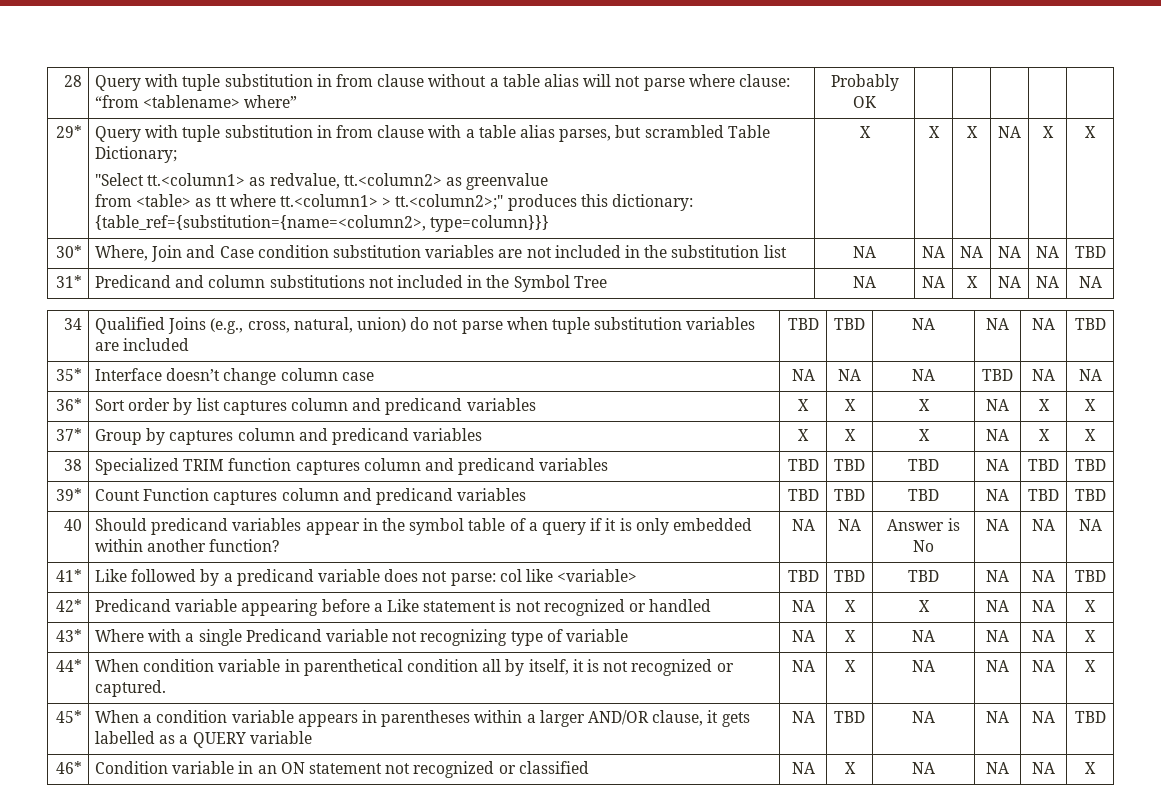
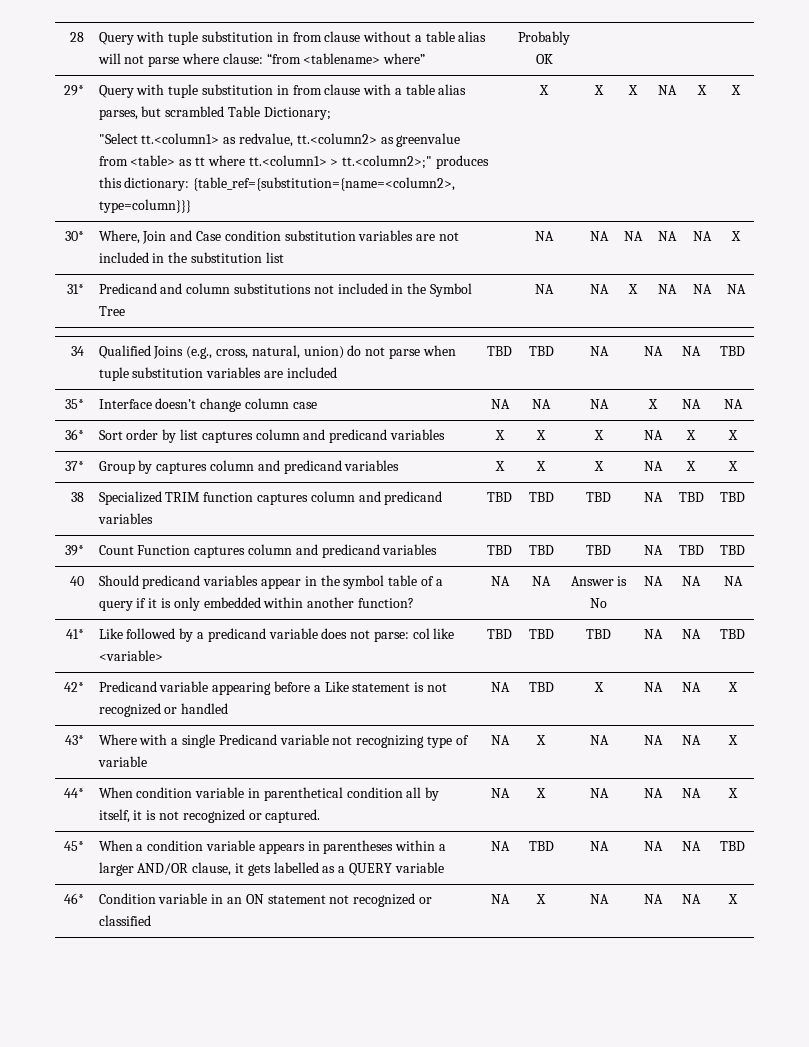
[1074,246,1106,258] TBD -> [731,231,741,241] X
[982,369,1013,381] TBD -> [648,399,658,409] X
[844,600,856,612] X -> [528,682,554,692] TBD

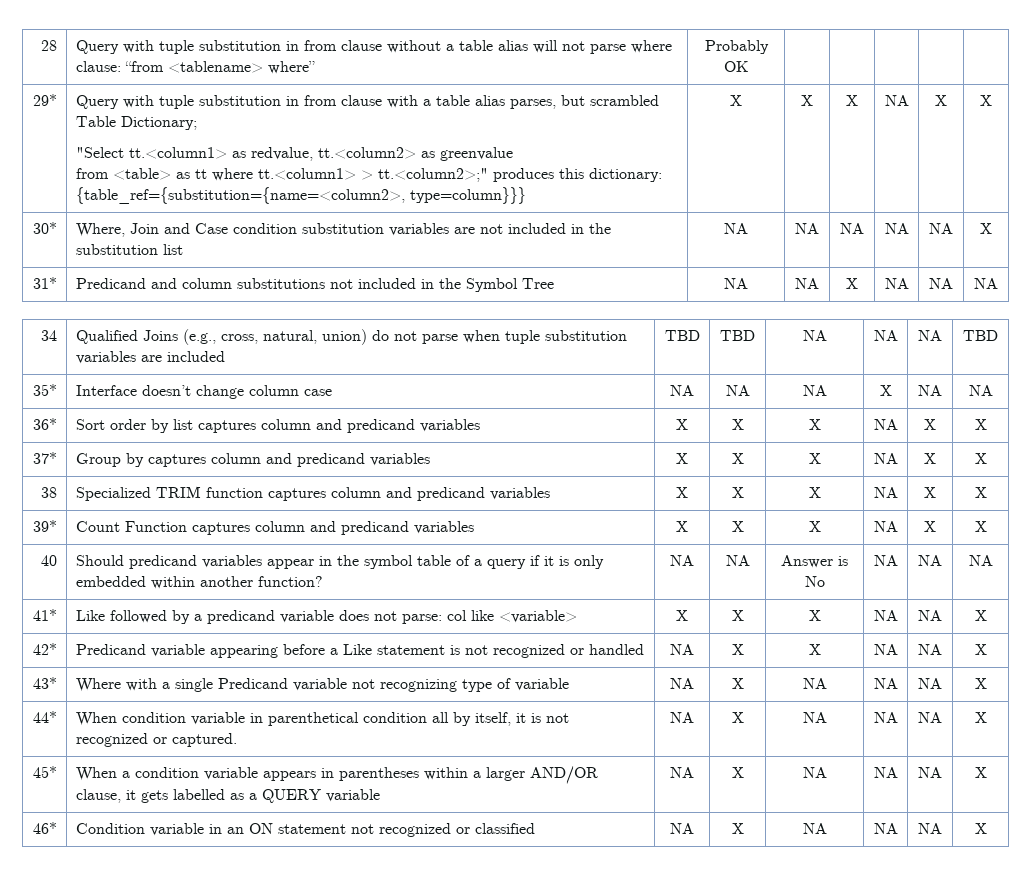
[487,492,512,502] [528,492,554,502] [586,492,611,502] [644,492,663,502] [678,492,704,502] [720,492,745,502] TBD | TBD | TBD | NA | TBD | TBD -> [676,487,688,498] [731,487,744,498] [808,487,821,498] [873,487,898,498] [924,487,936,498] [974,487,987,498] X | X | X | NA | X | X
[487,545,512,555] [528,545,554,555] [586,545,611,555] [644,545,663,555] [678,545,704,555] [720,545,745,555] TBD | TBD | TBD | NA | TBD | TBD -> [676,521,688,532] [731,521,744,532] [808,521,821,532] [873,521,898,532] [924,521,936,532] [974,521,987,532] X | X | X | NA | X | X
[487,629,512,639] [528,629,554,639] [586,629,611,639] [644,629,663,639] [682,629,701,639] [720,629,745,639] TBD | TBD | TBD | NA | NA | TBD -> [676,610,688,621] [731,610,744,621] [808,610,821,621] [873,610,898,621] [918,610,942,621] [974,610,987,621] X | X | X | NA | NA | X
[528,682,554,692] TBD -> [731,644,744,655] X
[528,841,554,851] [589,841,609,851] [644,841,663,851] [682,841,701,851] [720,841,745,851] TBD | NA | NA | NA | TBD -> [731,767,744,778] [802,767,827,778] [873,767,898,778] [918,767,942,778] [974,767,987,778] X | NA | NA | NA | X

